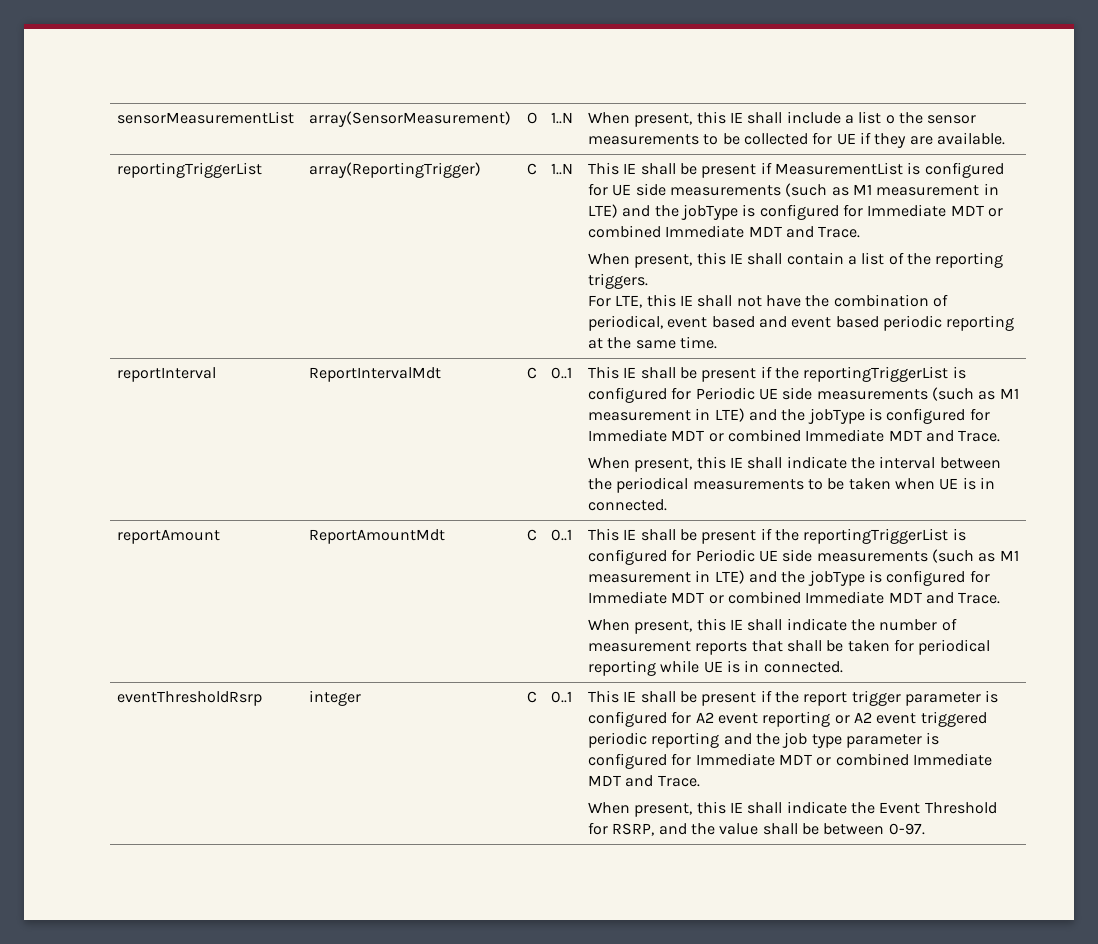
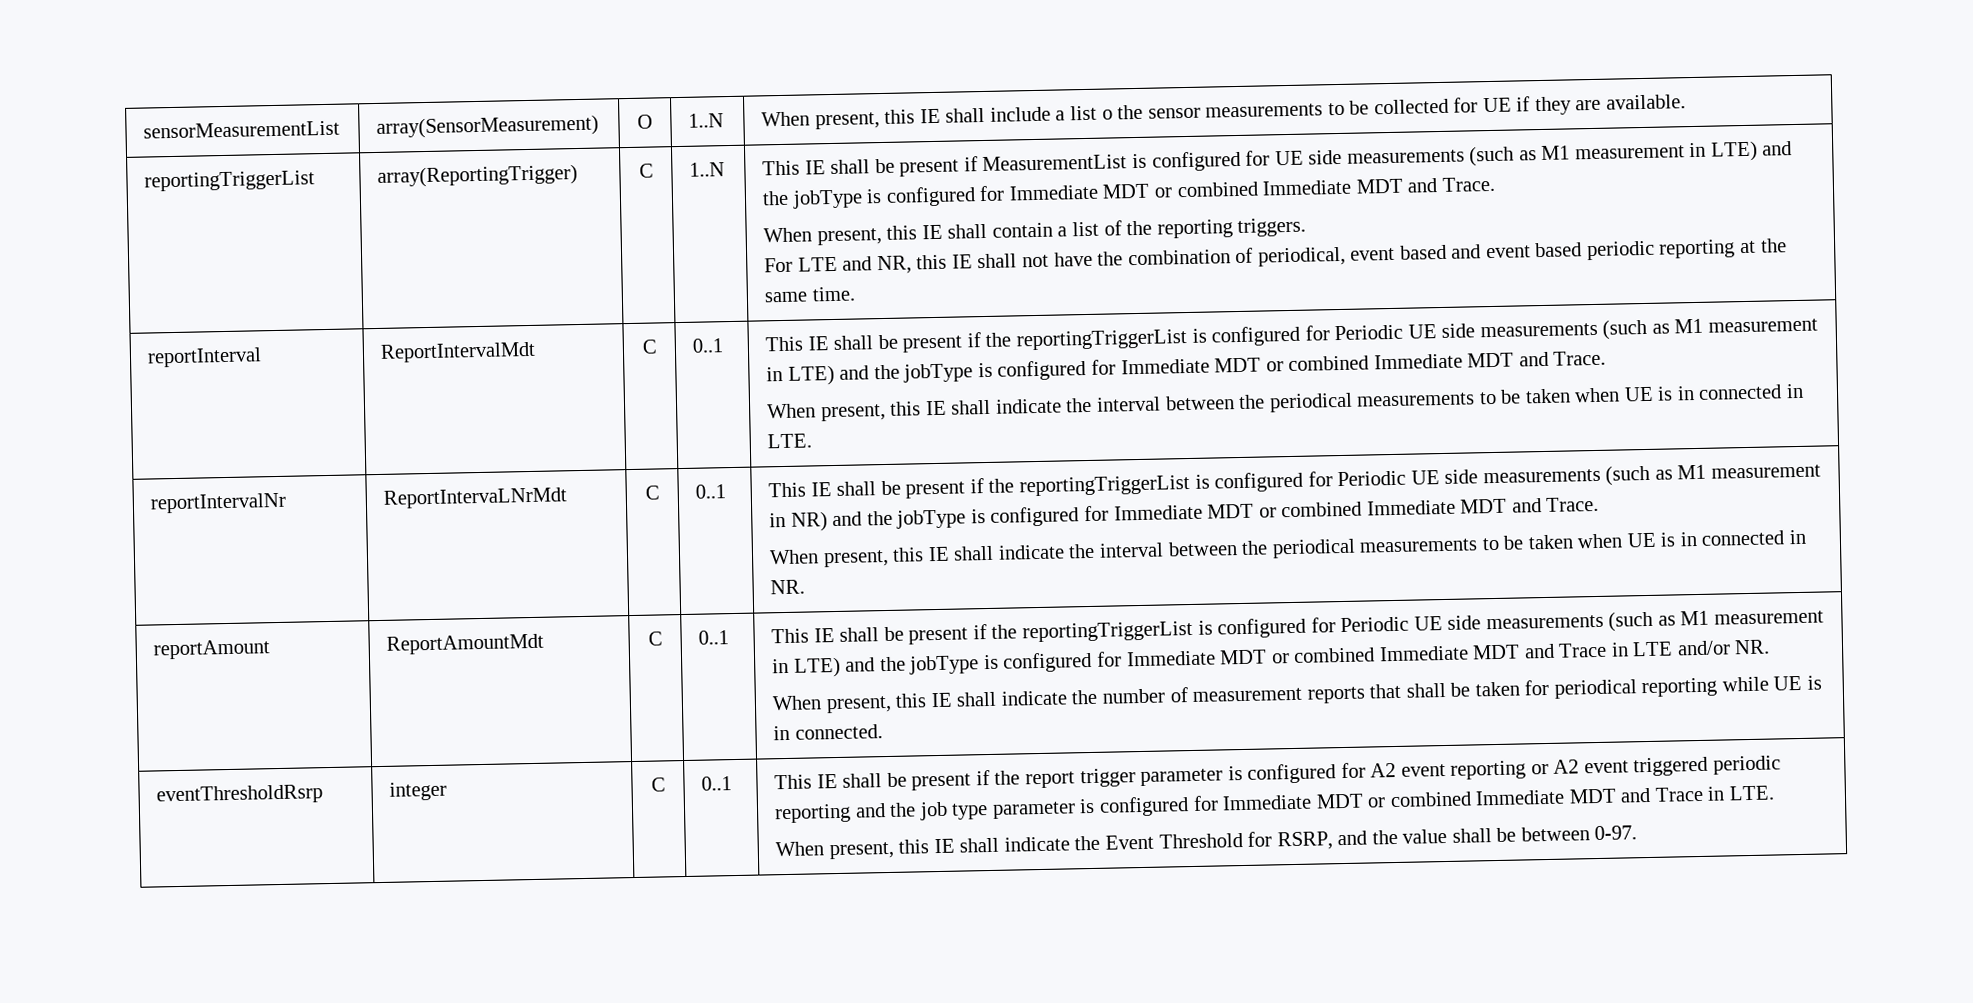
[615,295,643,308] LTE, -> [797,255,912,275] LTE and NR,
[588,499,668,511] connected. -> [1698,383,1804,400] [767,433,813,449] [150,492,288,514] [383,487,568,509] [644,485,660,500] [695,484,727,499] [768,464,1821,499] [769,496,1600,532] [769,529,1806,568] [770,579,806,595] connected in LTE. // reportIntervalNr | ReportIntervaLNrMdt | C | 0..1 | This IE shall be present if the reportingTriggerList is configured for Periodic UE side measurements (such as M1 measurement in NR) and the jobType is configured for Immediate MDT or combined Immediate MDT and Trace. // When present, this IE shall indicate the interval between the periodical measurements to be taken when UE is in connected in NR.
[958,592,1001,604] Trace. -> [1558,639,1771,658] Trace in LTE and/or NR.
[657,775,700,787] Trace. -> [1654,785,1775,802] Trace in LTE.

